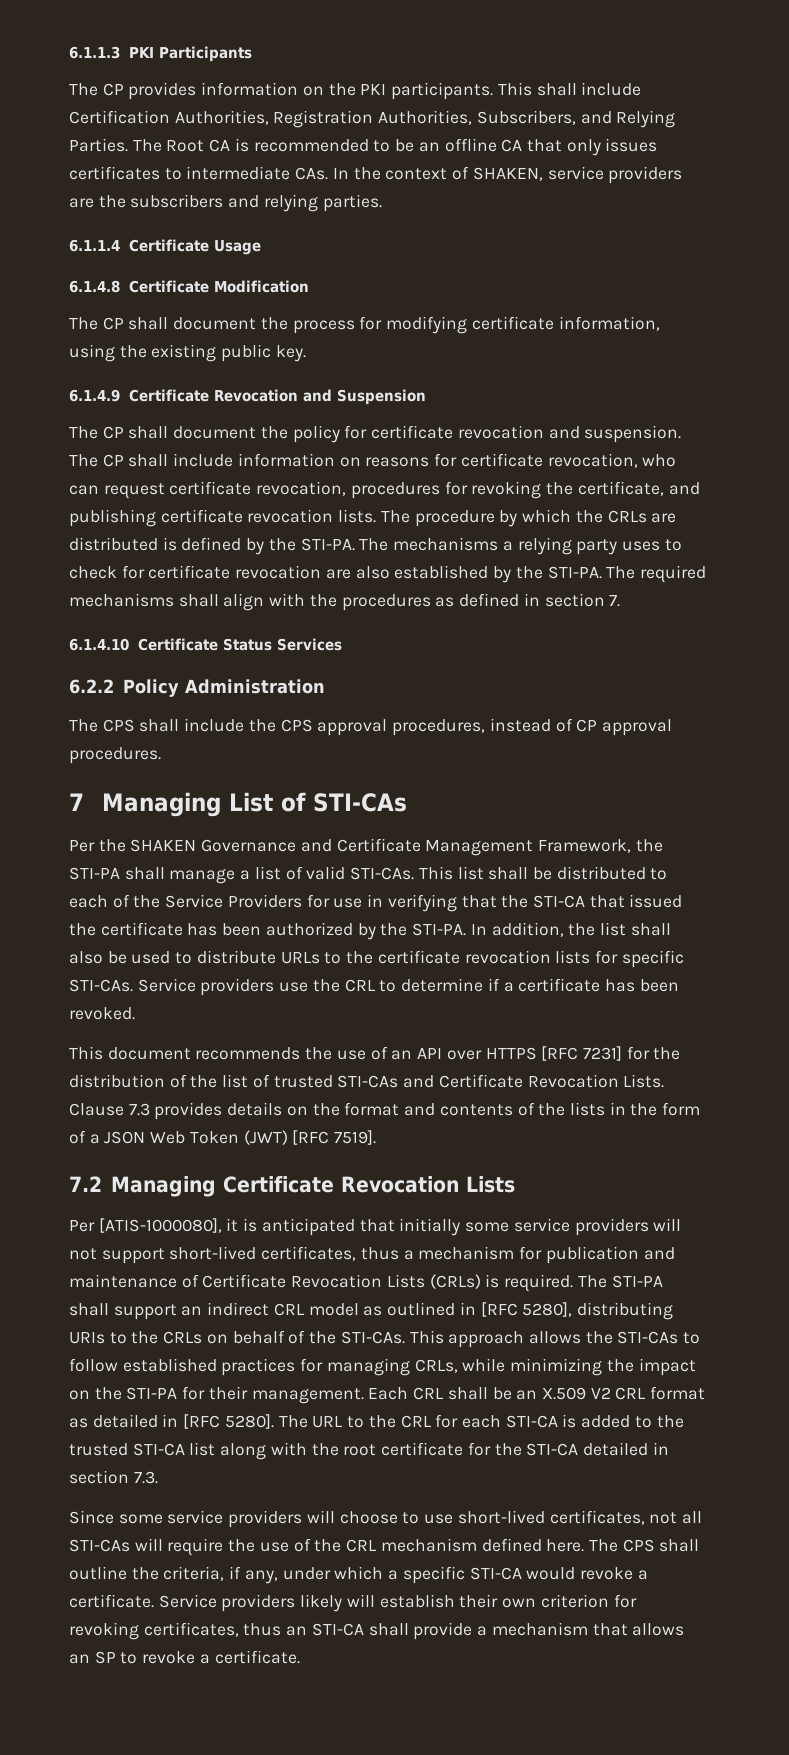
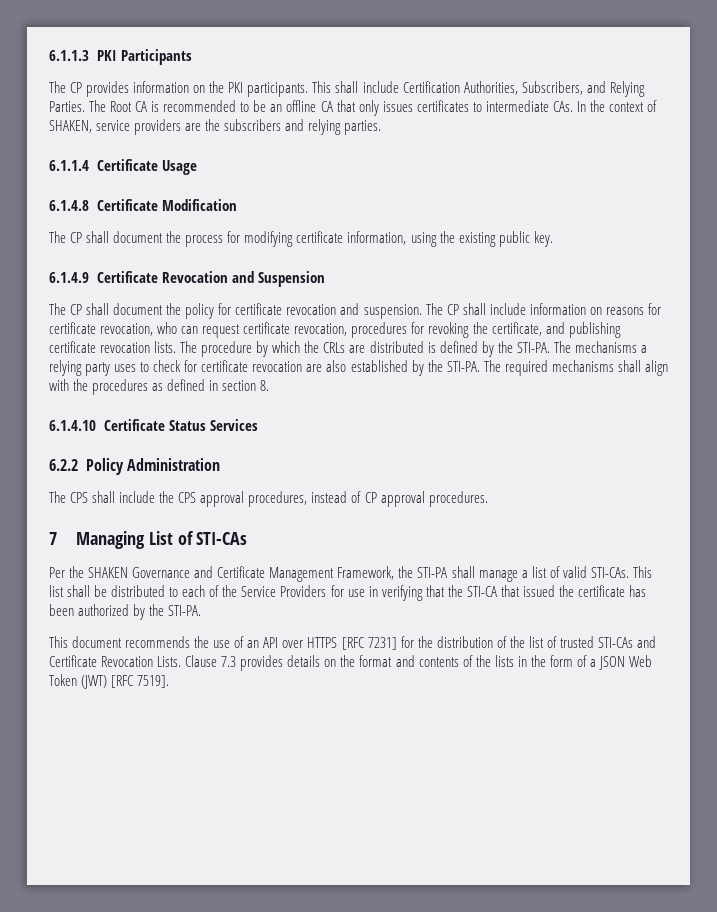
[273,110,473,128] Registration Authorities, -> (518, 88) none
[609,595,621,607] 7. -> [260,380,270,391] 8.
[470,922,671,937] [69,950,684,968] [69,978,679,996] [69,1007,135,1020] In addition, the list shall also be used to distribute URLs to the certificate revocation lists for specific STI-CAs. Service providers use the CRL to determine if a certificate has been revoked. -> (202, 610) none
[69,1176,515,1197] [69,1218,682,1236] [69,1246,675,1264] [69,1274,663,1292] [69,1302,673,1320] [69,1330,701,1348] [69,1358,696,1376] [69,1386,706,1404] [69,1414,684,1429] [69,1442,669,1460] [69,1470,158,1484] [69,1510,702,1528] [69,1538,700,1556] [69,1566,648,1584] [69,1594,637,1612] [69,1622,685,1640] [69,1650,300,1664] // 7.2 Managing Certificate Revocation Lists // Per [ATIS-1000080], it is anticipated that initially some service providers will not support short-lived certificates, thus a mechanism for publication and maintenance of Certificate Revocation Lists (CRLs) is required. The STI-PA shall support an indirect CRL model as outlined in [RFC 5280], distributing URIs to the CRLs on behalf of the STI-CAs. This approach allows the STI-CAs to follow established practices for managing CRLs, while minimizing the impact on the STI-PA for their management. Each CRL shall be an X.509 V2 CRL format as detailed in [RFC 5280]. The URL to the CRL for each STI-CA is added to the trusted STI-CA list along with the root certificate for the STI-CA detailed in section 7.3. // Since some service providers will choose to use short-lived certificates, not all STI-CAs will require the use of the CRL mechanism defined here. The CPS shall outline the criteria, if any, under which a specific STI-CA would revoke a certificate. Service providers likely will establish their own criterion for revoking certificates, thus an STI-CA shall provide a mechanism that allows an SP to revoke a certificate. -> (170, 681) none

